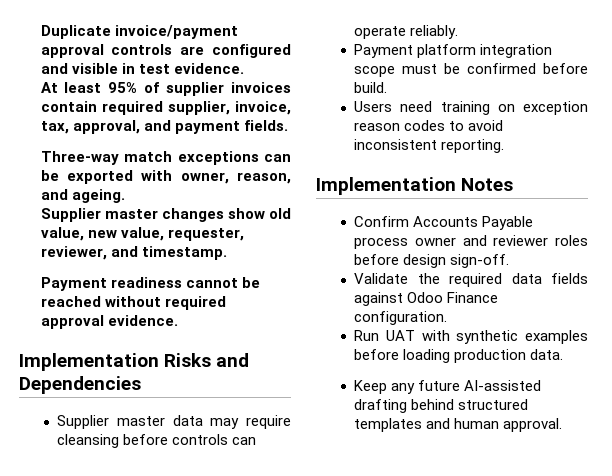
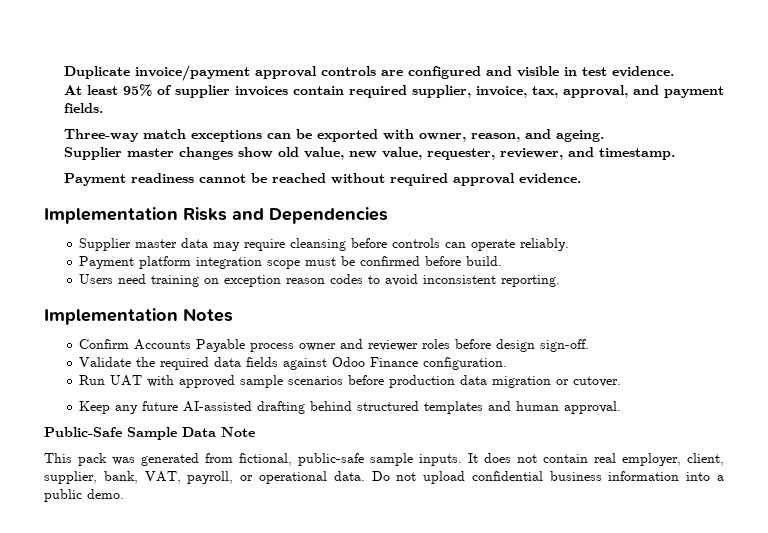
[456,330,588,344] [354,349,564,363] synthetic examples before loading production data. -> [179,375,622,388] approved sample scenarios before production data migration or cutover.
(563, 425) none -> [44,427,255,440] [44,453,724,466] [44,471,725,484] [44,489,124,502] // Public-Safe Sample Data Note // This pack was generated from fictional, public-safe sample inputs. It does not contain real employer, client, supplier, bank, VAT, payroll, or operational data. Do not upload confidential business information into a public demo.

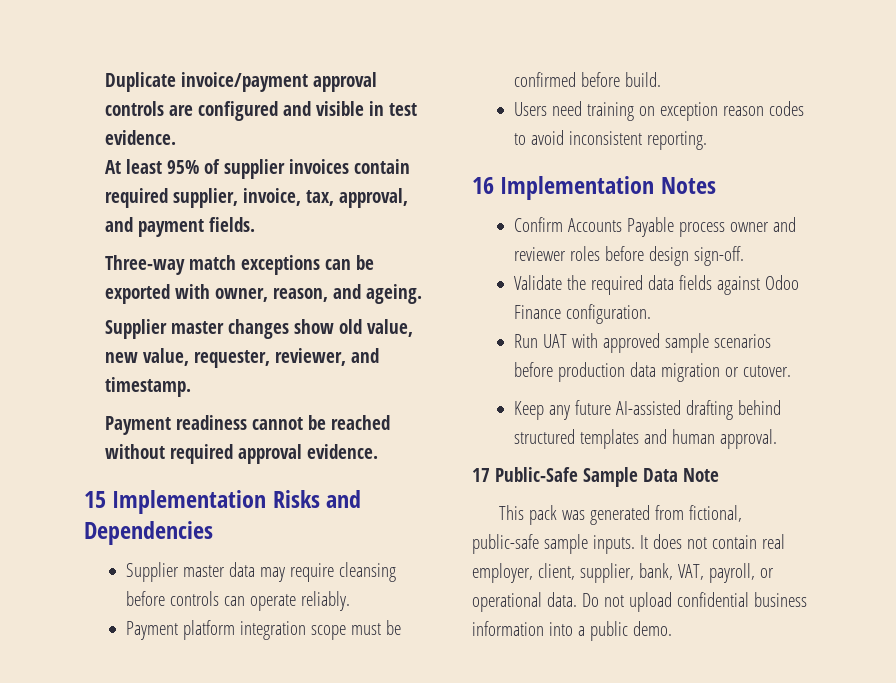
(581, 178) none -> [84,491,106,508] 15
(561, 281) none -> [472,177,494,194] 16
(622, 407) none -> [472,468,490,482] 17

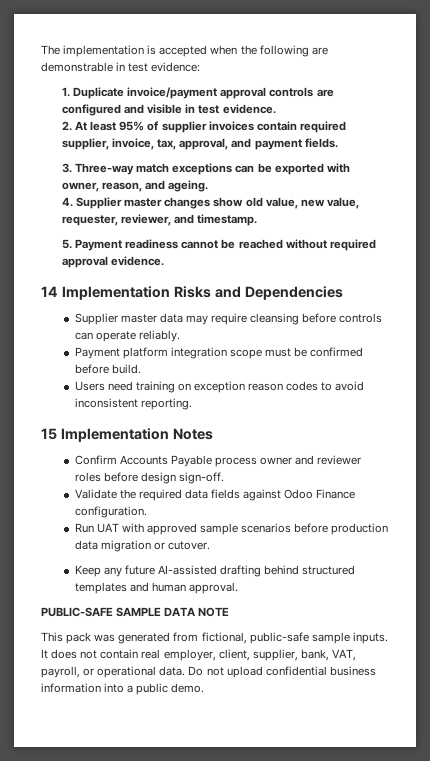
(105, 82) none -> [41,45,328,57] [41,62,201,72] [61,87,70,97] The implementation is accepted when the following are demonstrable in test evidence: // 1.
(177, 137) none -> [61,121,72,131] 2.
(256, 224) none -> [61,163,72,173] 3.
(423, 294) none -> [61,197,73,207] 4.
(192, 387) none -> [61,239,72,249] 5.
[84,491,106,508] 15 -> [41,286,58,297] 14
[472,177,494,194] 16 -> [41,428,57,440] 15
[472,467,719,487] 17 Public-Safe Sample Data Note -> [41,607,230,617] PUBLIC-SAFE SAMPLE DATA NOTE

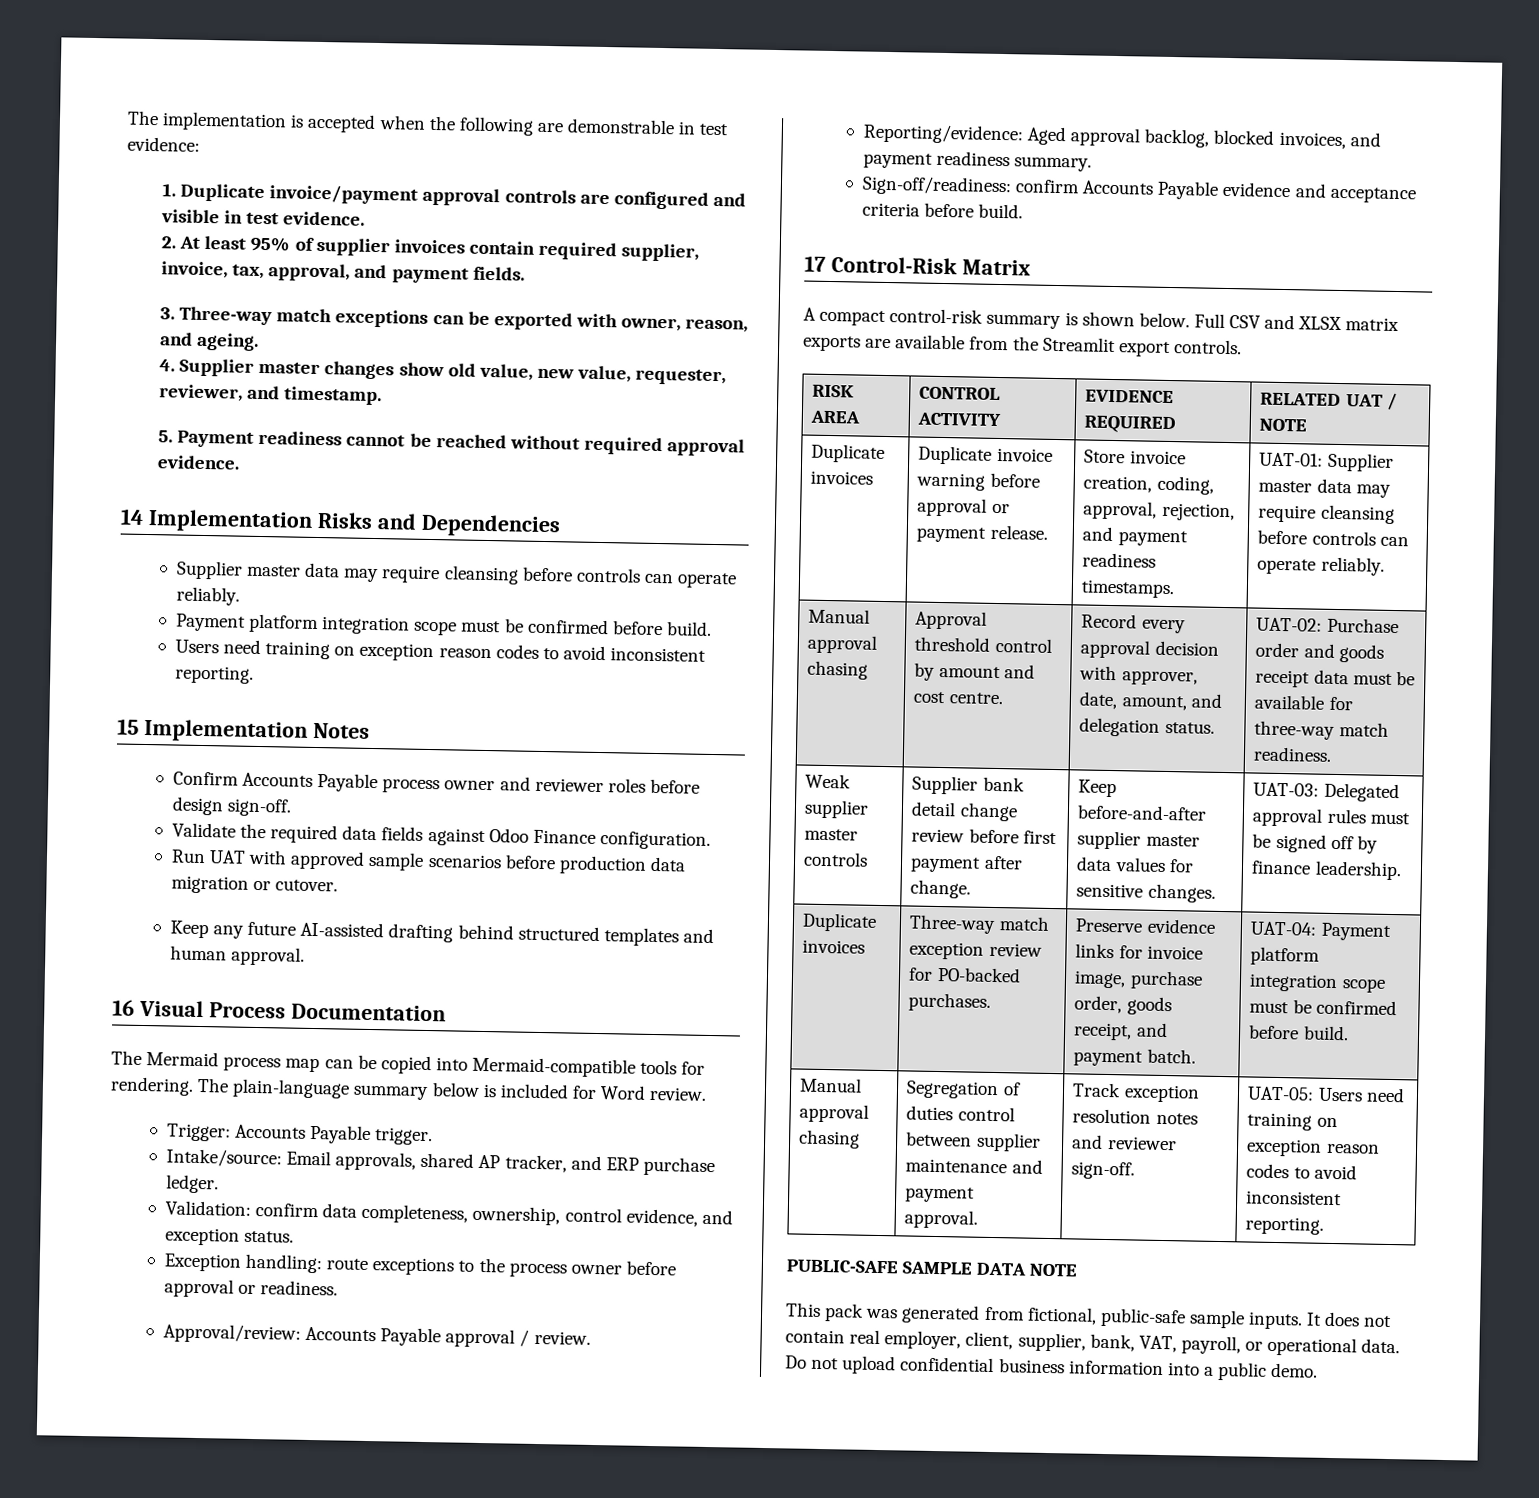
(238, 588) none -> [112,999,446,1022] [111,1050,706,1078] [110,1076,708,1101] [166,1123,434,1146] [165,1148,715,1177] [165,1174,219,1194] [164,1200,733,1227] [164,1227,295,1246] [163,1253,676,1278] [163,1278,339,1298] [162,1323,591,1348] [862,123,1381,150] [862,150,1093,172] [861,175,1416,204] [861,202,1024,219] [804,255,1031,276] [803,307,1400,332] [803,334,1242,357] [812,384,855,398] [810,410,861,424] [919,386,1002,401] [917,412,1002,427] [1085,389,1175,404] [1084,415,1177,434] [1260,392,1398,411] [1259,418,1308,432] [811,443,886,463] [810,470,874,485] [918,445,1053,465] [916,472,1040,491] [917,497,1010,517] [916,524,1048,543] [1084,449,1186,465] [1083,475,1214,495] [1083,500,1235,522] [1082,526,1188,547] [1082,552,1157,568] [1081,579,1176,599] [1259,452,1394,472] [1258,478,1391,498] [1258,504,1395,524] [1257,529,1409,547] [1257,556,1385,576] [808,608,871,624] [807,634,879,654] [807,660,869,680] [915,610,988,630] [914,636,1052,653] [914,662,1035,681] [913,691,1004,705] [1081,613,1186,634] [1080,639,1219,659] [1079,665,1198,686] [1079,691,1223,711] [1079,717,1215,737] [1256,617,1399,634] [1255,642,1384,663] [1255,669,1415,688] [1254,694,1354,711] [1254,720,1389,740] [1253,746,1333,762] [805,773,852,789] [804,799,870,819] [804,828,859,841] [803,851,869,867] [912,775,1025,795] [911,801,1018,822] [911,828,1057,845] [910,855,1023,873] [910,879,972,899] [1078,779,1118,798] [1077,804,1208,821] [1077,830,1200,850] [1076,856,1194,873] [1076,883,1216,903] [1253,782,1400,803] [1252,807,1410,827] [1252,833,1378,854] [1251,860,1402,881] [802,912,878,932] [802,939,866,954] [909,914,1050,935] [909,941,1042,960] [908,966,1021,983] [908,992,992,1012] [1075,918,1216,934] [1075,943,1203,960] [1074,970,1203,990] [1074,995,1172,1016] [1073,1022,1168,1041] [1073,1048,1196,1067] [1250,921,1392,941] [1250,946,1321,966] [1249,973,1386,993] [1249,999,1397,1016] [1248,1024,1349,1041] [799,1077,863,1093] [799,1103,870,1123] [798,1129,861,1149] [906,1080,1021,1100] [906,1105,1015,1122] [906,1131,1041,1152] [905,1158,1043,1174] [905,1186,976,1203] [904,1209,979,1229] [1072,1082,1200,1103] [1072,1108,1198,1125] [1072,1134,1177,1151] [1071,1161,1136,1180] [1247,1086,1405,1103] [1247,1112,1338,1131] [1246,1138,1380,1157] [1246,1163,1357,1180] [1246,1190,1343,1206] [1245,1216,1325,1235] // 16 Visual Process Documentation // The Mermaid process map can be copied into Mermaid-compatible tools for rendering. The plain-language summary below is included for Word review. // Trigger: Accounts Payable trigger. // Intake/source: Email approvals, shared AP tracker, and ERP purchase ledger. // Validation: confirm data completeness, ownership, control evidence, and exception status. // Exception handling: route exceptions to the process owner before approval or readiness. // Approval/review: Accounts Payable approval / review. // Reporting/evidence: Aged approval backlog, blocked invoices, and payment readiness summary. // Sign-off/readiness: confirm Accounts Payable evidence and acceptance criteria before build. // 17 Control-Risk Matrix // A compact control-risk summary is shown below. Full CSV and XLSX matrix exports are available from the Streamlit export controls. // RISK AREA | CONTROL ACTIVITY | EVIDENCE REQUIRED | RELATED UAT / NOTE // Duplicate invoices | Duplicate invoice warning before approval or payment release. | Store invoice creation, coding, approval, rejection, and payment readiness timestamps. | UAT-01: Supplier master data may require cleansing before controls can operate reliably. // Manual approval chasing | Approval threshold control by amount and cost centre. | Record every approval decision with approver, date, amount, and delegation status. | UAT-02: Purchase order and goods receipt data must be available for three-way match readiness. // Weak supplier master controls | Supplier bank detail change review before first payment after change. | Keep before-and-after supplier master data values for sensitive changes. | UAT-03: Delegated approval rules must be signed off by finance leadership. // Duplicate invoices | Three-way match exception review for PO-backed purchases. | Preserve evidence links for invoice image, purchase order, goods receipt, and payment batch. | UAT-04: Payment platform integration scope must be confirmed before build. // Manual approval chasing | Segregation of duties control between supplier maintenance and payment approval. | Track exception resolution notes and reviewer sign-off. | UAT-05: Users need training on exception reason codes to avoid inconsistent reporting.

